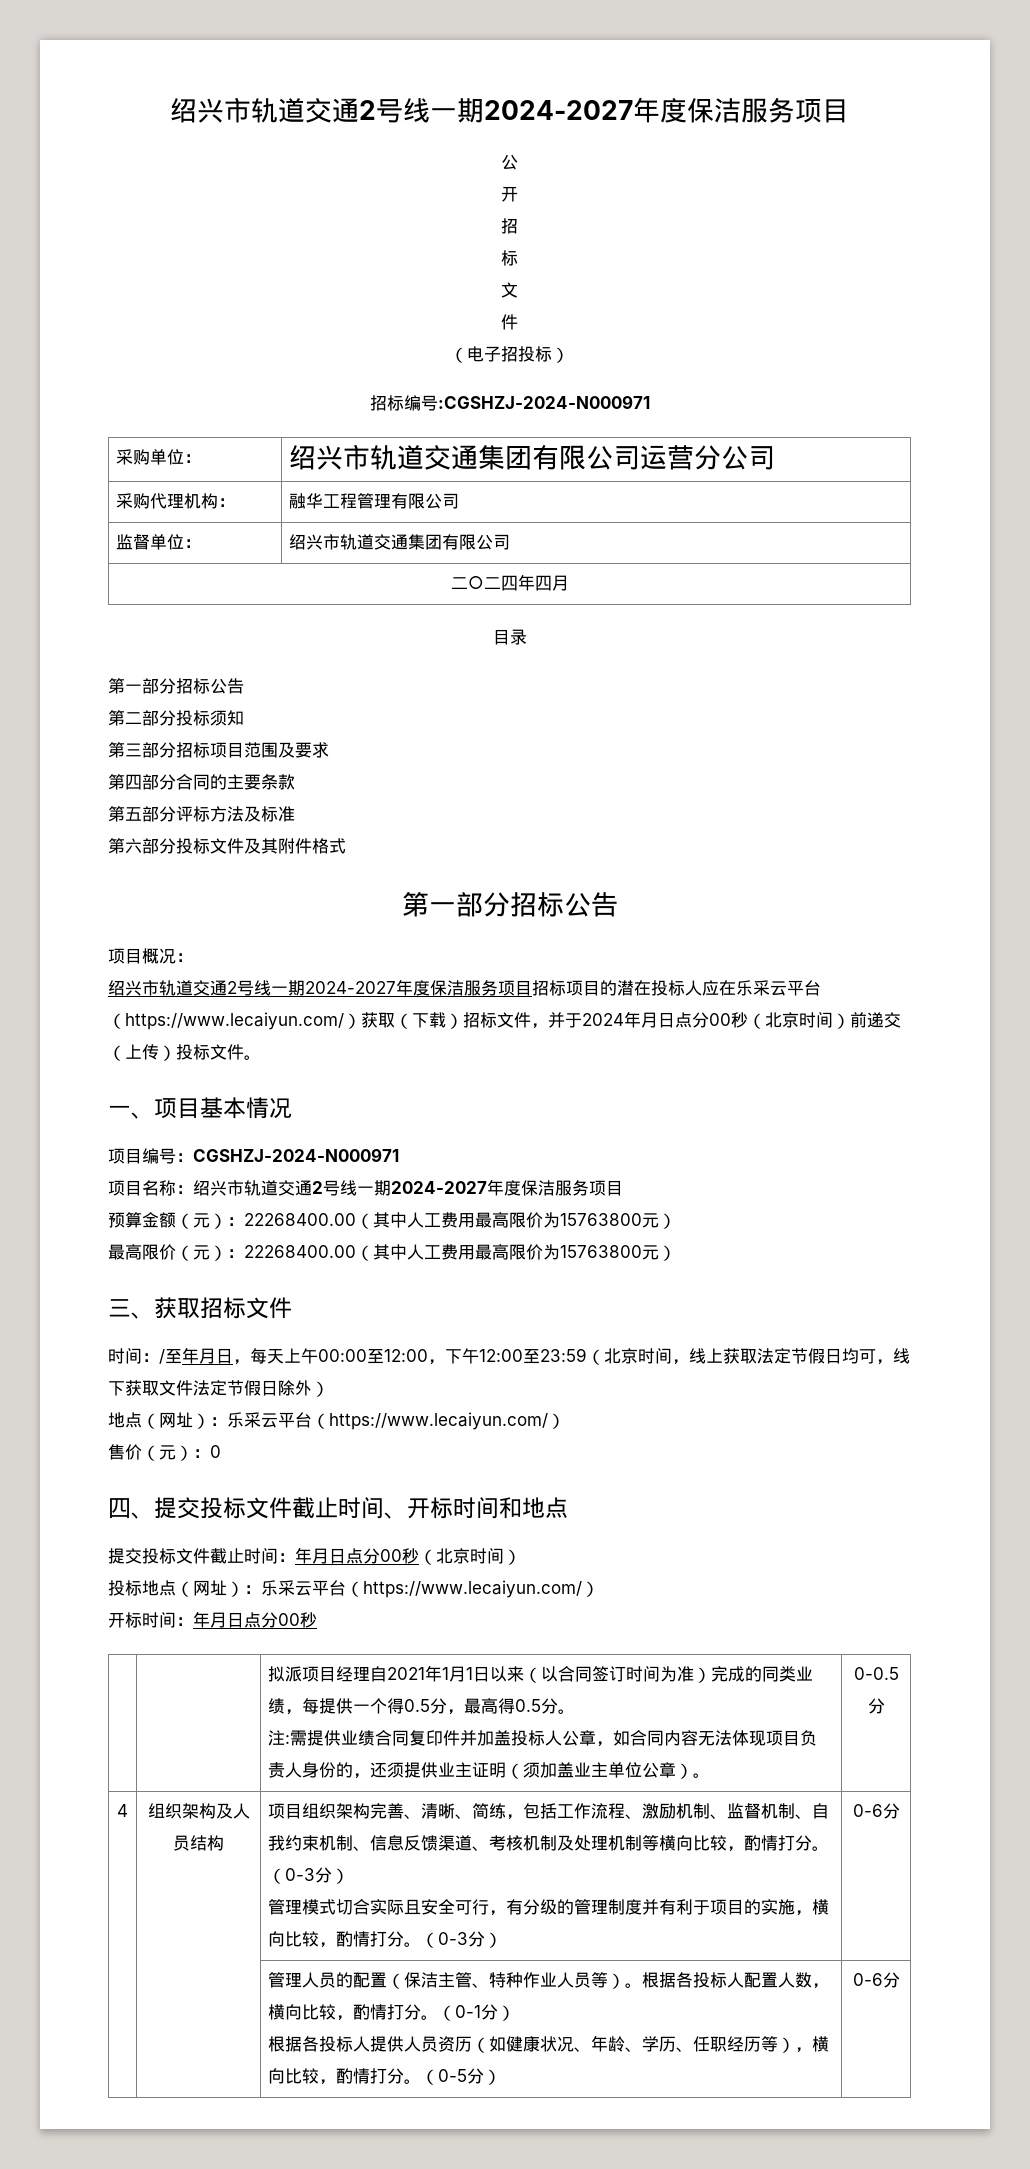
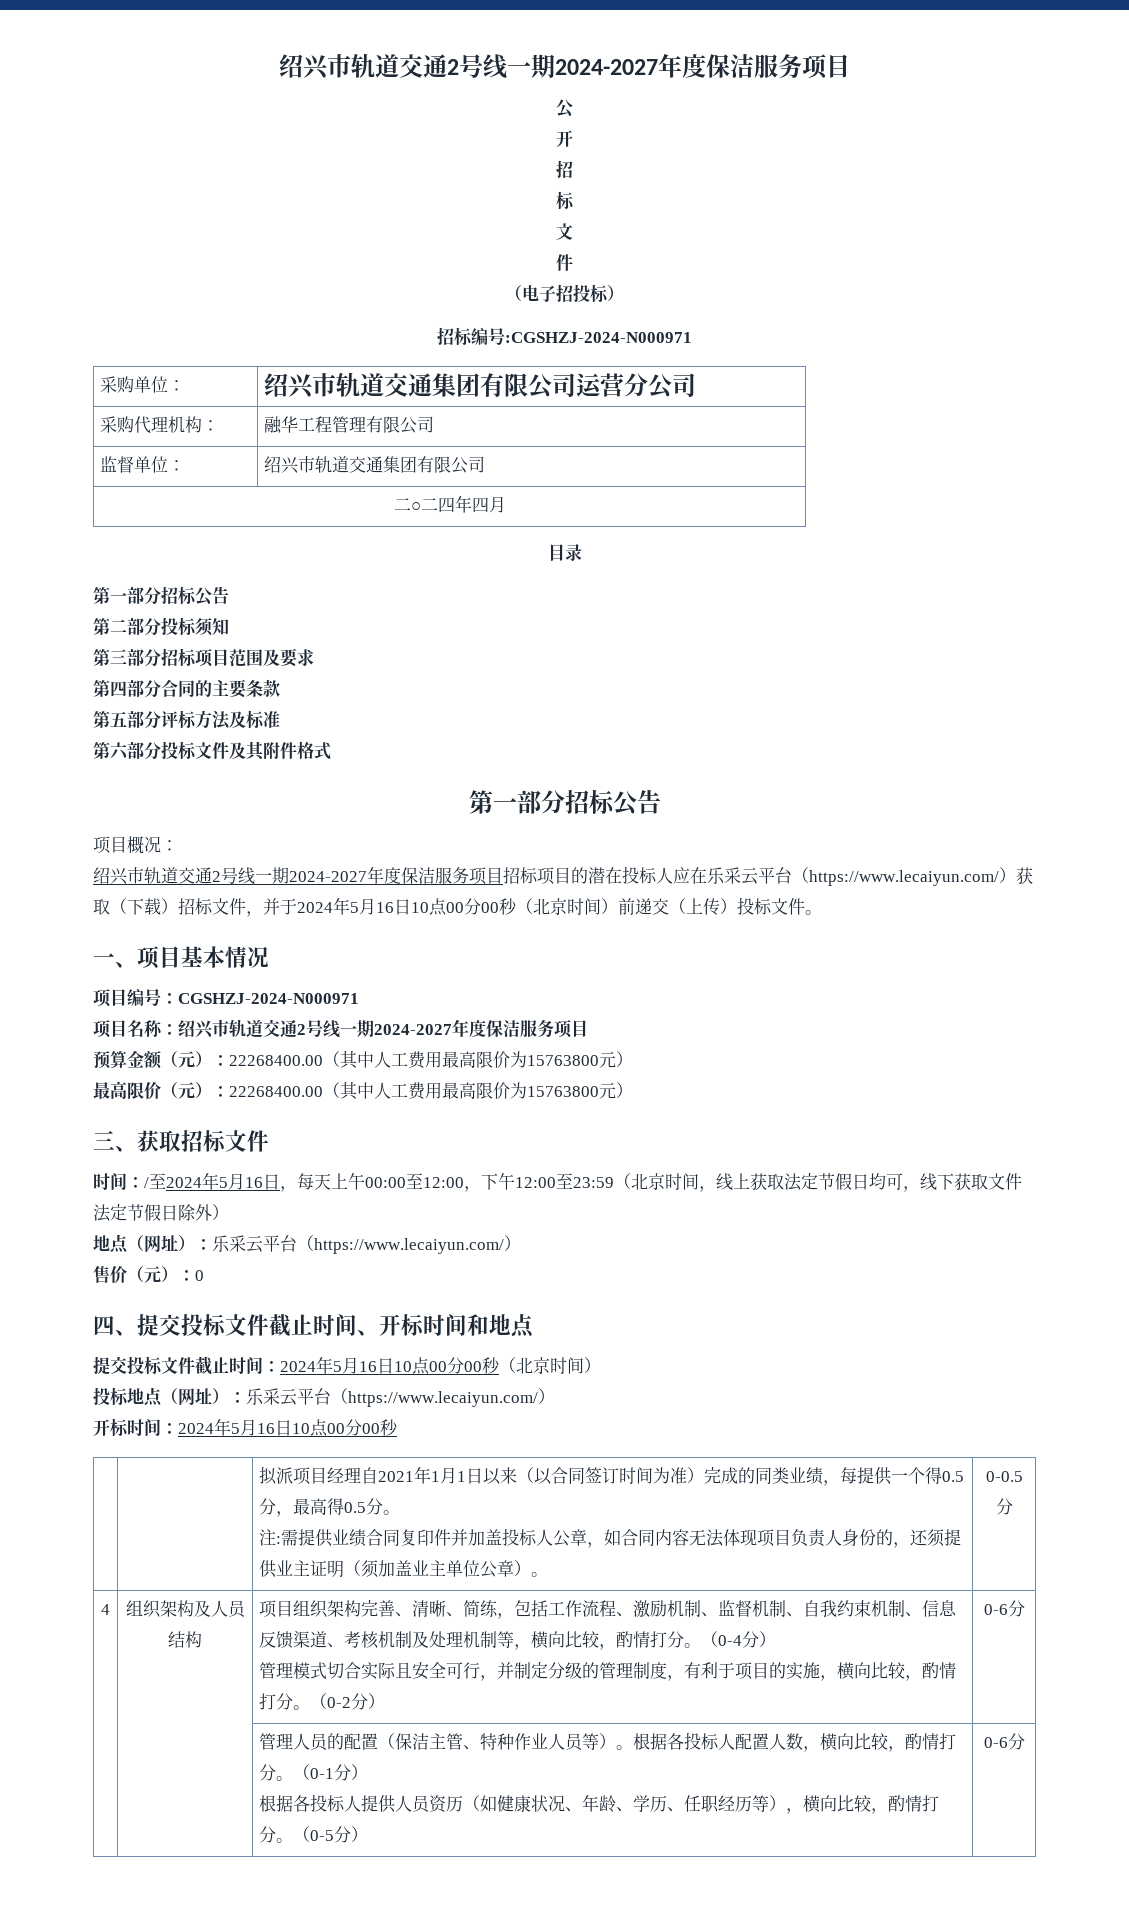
[641,1012,692,1028] 月日点 -> [350,898,464,916] 5月16日10点00
[182,1347,216,1364] 年月 -> [166,1172,263,1190] 2024年5月16
[295,1547,363,1564] 年月日点 -> [280,1356,447,1375] 2024年5月16日10点00
[193,1611,261,1628] 年月日点 -> [178,1418,345,1437] 2024年5月16日10点00
[659,1835,830,1852] [268,1868,316,1884] 横向比较，酌情打分。（0-3 -> [514,1631,743,1650] ，横向比较，酌情打分。（0-4
[506,1899,524,1915] 有 -> [497,1662,549,1679] 并制定
[642,1899,660,1915] 并 -> [667,1675,685,1681] ，
[438,1932,469,1945] 0-3 -> [327,1697,352,1708] 0-2

